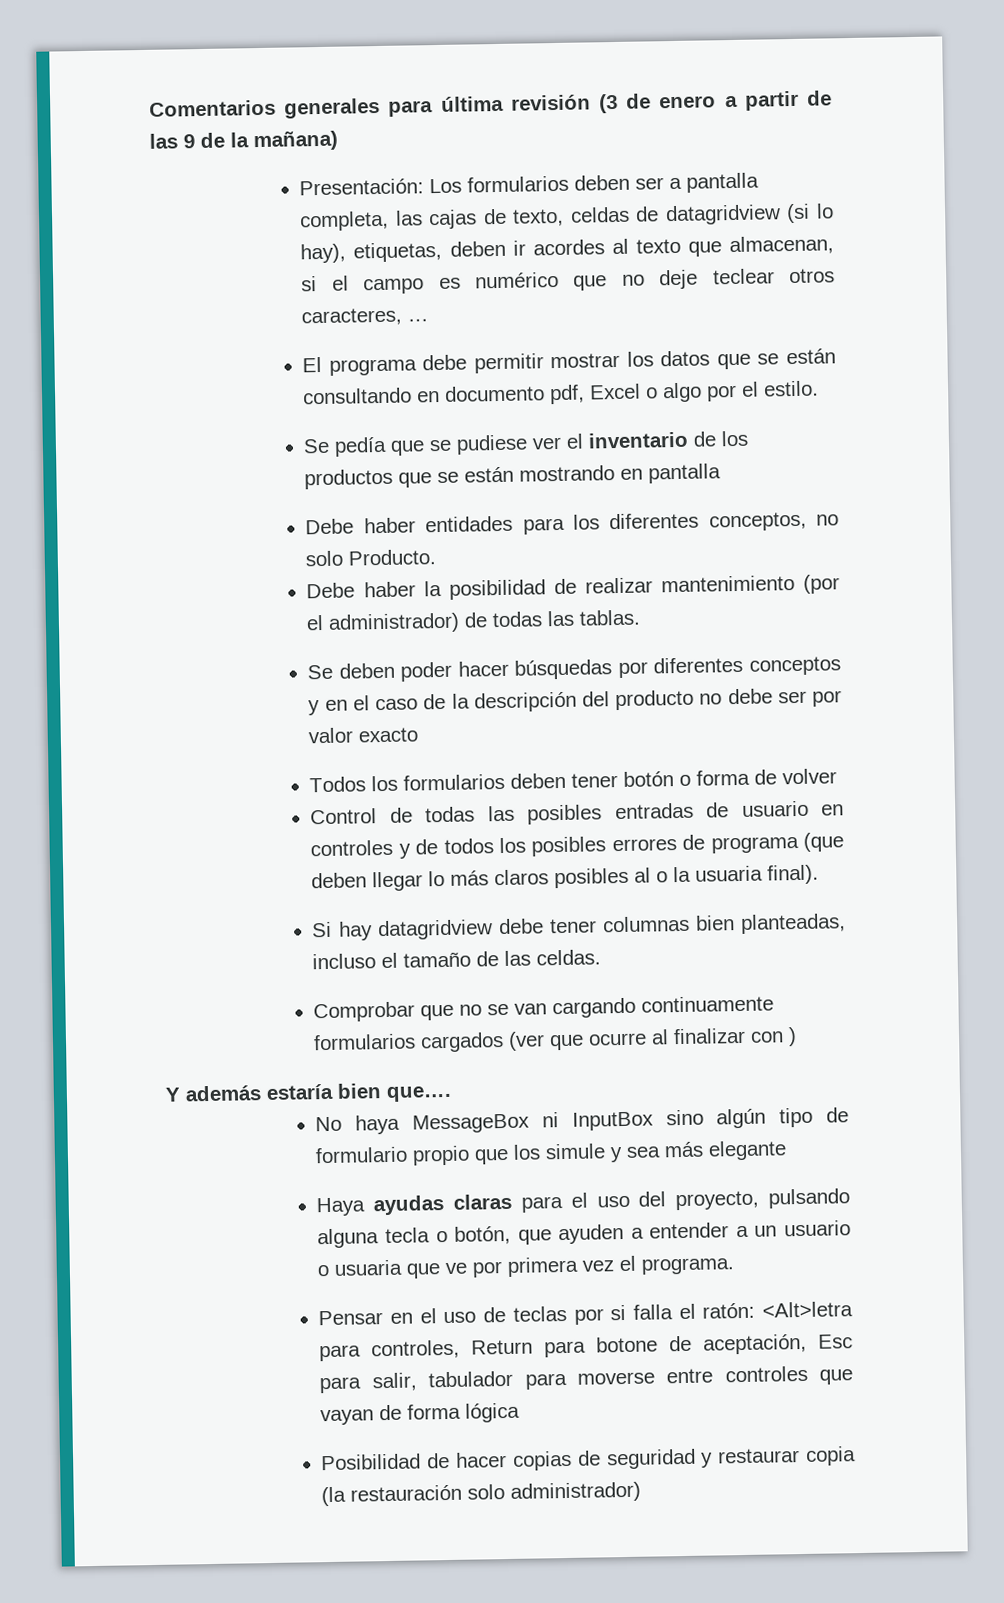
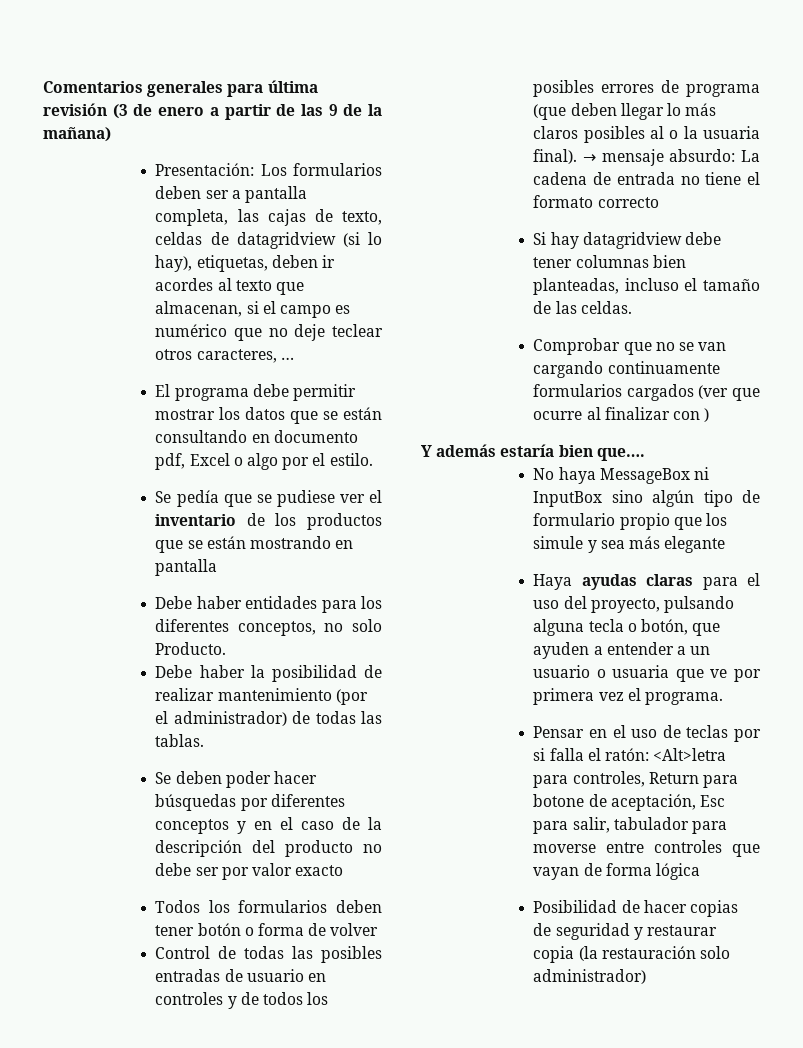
(820, 874) none -> [583,149,760,166] [533,172,760,185] [533,195,659,208] → mensaje absurdo: La cadena de entrada no tiene el formato correcto

